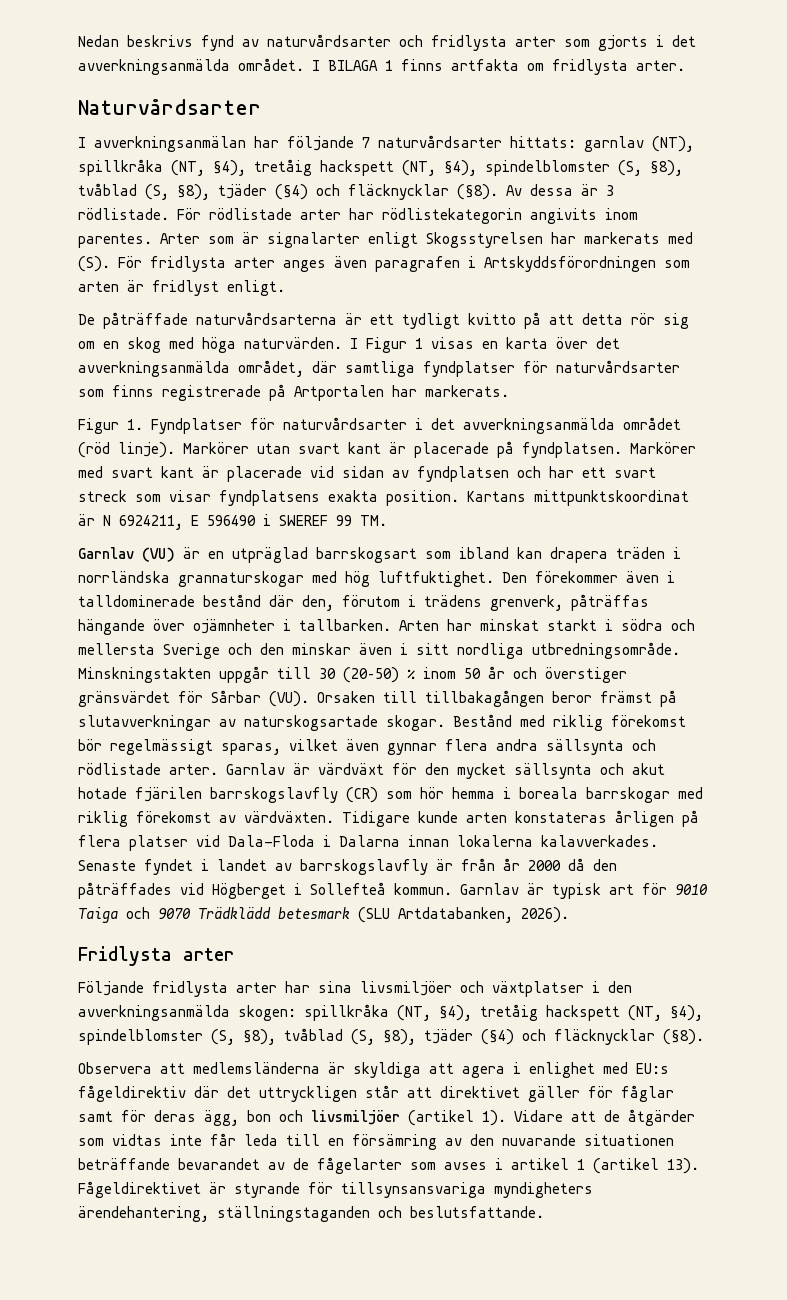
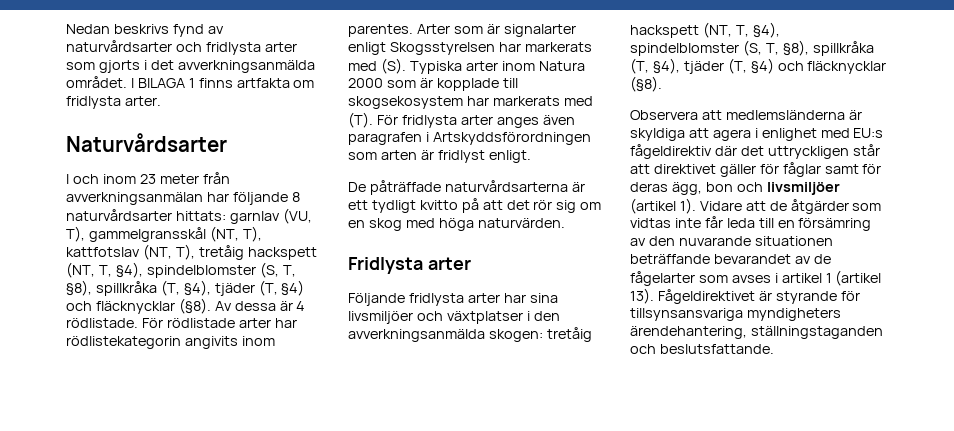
(86, 142) none -> [72,172,230,184] och inom 23 meter från
[362,137,370,148] 7 -> [291,192,300,202] 8
[652,136,694,152] [78,159,683,176] [78,183,308,200] (NT), spillkråka (NT, §4), tretåig hackspett (NT, §4), spindelblomster (S, §8), tvåblad (S, §8), tjäder (§4) -> [282,208,312,224] [66,226,262,242] [66,244,317,260] [66,262,296,278] [66,280,305,296] (VU, T), gammelgransskål (NT, T), kattfotslav (NT, T), tretåig hackspett (NT, T, §4), spindelblomster (S, T, §8), spillkråka (T, §4), tjäder (T, §4)
[606,185,614,196] 3 -> [296,301,306,311] 4
(110, 264) none -> [409,61,585,74] [348,78,518,91] [348,96,593,109] [348,112,373,128] Typiska arter inom Natura 2000 som är kopplade till skogsekosystem har markerats med (T).
[582,313,623,325] detta -> [506,200,530,210] det
[350,337,620,353] [78,360,680,377] [78,384,509,401] [78,417,681,434] [78,441,696,458] [78,466,656,482] [78,490,689,506] [78,514,387,530] [78,547,681,563] [78,571,675,587] [78,594,649,611] [78,619,695,635] [78,642,680,659] [78,666,627,683] [78,690,677,707] [78,714,686,731] [78,739,656,755] [78,763,665,779] [78,787,703,803] [78,810,699,827] [78,835,658,851] [78,858,617,875] [78,882,707,899] [78,907,569,923] I Figur 1 visas en karta över det avverkningsanmälda området, där samtliga fyndplatser för naturvårdsarter som finns registrerade på Artportalen har markerats. // Figur 1. Fyndplatser för naturvårdsarter i det avverkningsanmälda området (röd linje). Markörer utan svart kant är placerade på fyndplatsen. Markörer med svart kant är placerade vid sidan av fyndplatsen och har ett svart streck som visar fyndplatsens exakta position. Kartans mittpunktskoordinat är N 6924211, E 596490 i SWEREF 99 TM. // Garnlav (VU) är en utpräglad barrskogsart som ibland kan drapera träden i norrländska grannaturskogar med hög luftfuktighet. Den förekommer även i talldominerade bestånd där den, förutom i trädens grenverk, påträffas hängande över ojämnheter i tallbarken. Arten har minskat starkt i södra och mellersta Sverige och den minskar även i sitt nordliga utbredningsområde. Minskningstakten uppgår till 30 (20–50) % inom 50 år och överstiger gränsvärdet för Sårbar (VU). Orsaken till tillbakagången beror främst på slutavverkningar av naturskogsartade skogar. Bestånd med riklig förekomst bör regelmässigt sparas, vilket även gynnar flera andra sällsynta och rödlistade arter. Garnlav är värdväxt för den mycket sällsynta och akut hotade fjärilen barrskogslavfly (CR) som hör hemma i boreala barrskogar med riklig förekomst av värdväxten. Tidigare kunde arten konstateras årligen på flera platser vid Dala-Floda i Dalarna innan lokalerna kalavverkades. Senaste fyndet i landet av barrskogslavfly är från år 2000 då den påträffades vid Högberget i Sollefteå kommun. Garnlav är typisk art för 9010 Taiga och 9070 Trädklädd betesmark (SLU Artdatabanken, 2026). -> (565, 223) none
[304,1004,703,1021] [78,1028,514,1045] spillkråka (NT, §4), tretåig hackspett (NT, §4), spindelblomster (S, §8), tvåblad (S, §8), tjäder (§4) -> [546,327,592,342] [630,22,780,38] [630,40,874,56] [630,58,774,74] tretåig hackspett (NT, T, §4), spindelblomster (S, T, §8), spillkråka (T, §4), tjäder (T, §4)

